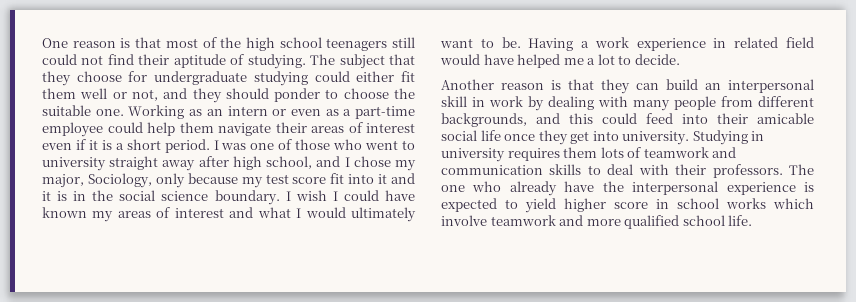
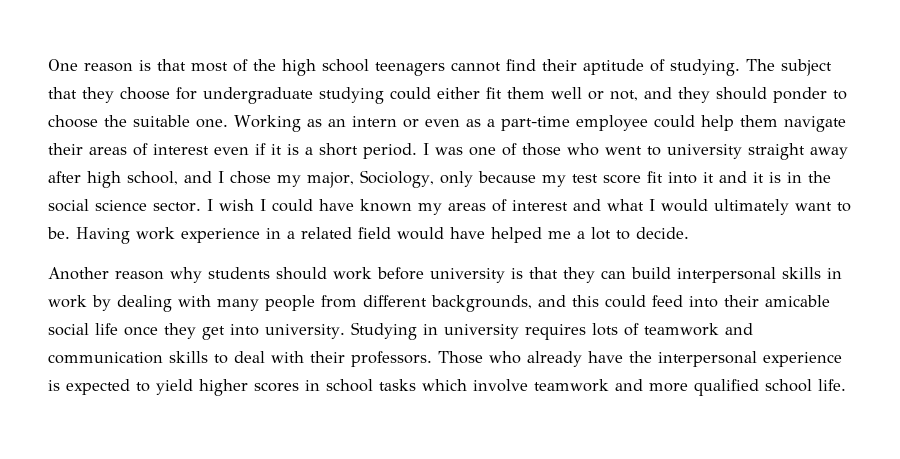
[391,37,415,48] [42,54,104,65] still could not -> [451,62,501,72] cannot
[214,190,280,205] boundary. -> [153,202,201,212] sector.
[581,41,590,48] a -> (130, 235) none
(727, 43) none -> [287,231,295,239] a
(544, 86) none -> [170,267,505,283] why students should work before university
[705,79,814,93] [441,96,467,107] an interpersonal skill -> [677,267,821,283] interpersonal skills
[563,147,598,158] them -> (586, 332) none
[789,164,814,175] [441,185,465,192] The one -> [438,351,483,364] Those
[614,202,648,209] score -> [254,382,299,392] scores
[726,198,766,209] works -> [379,379,416,391] tasks

